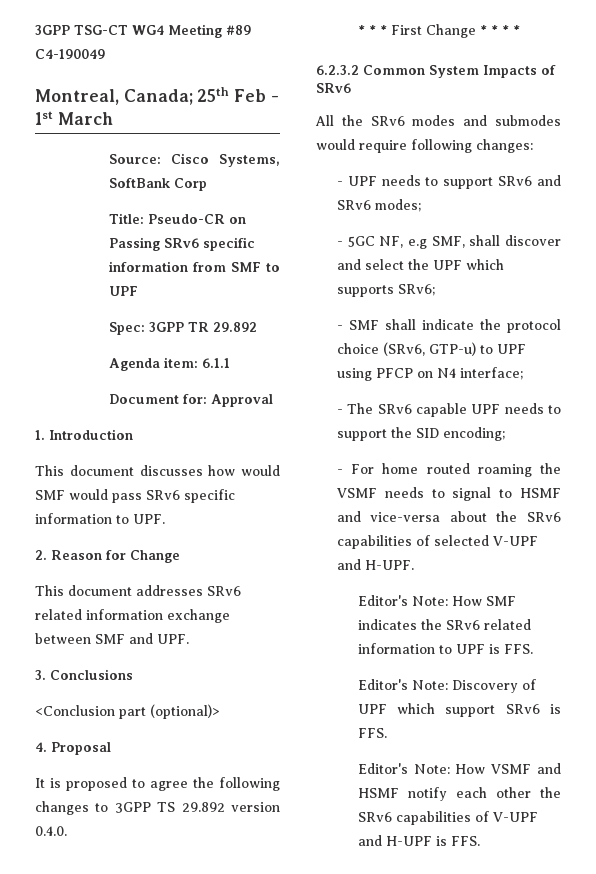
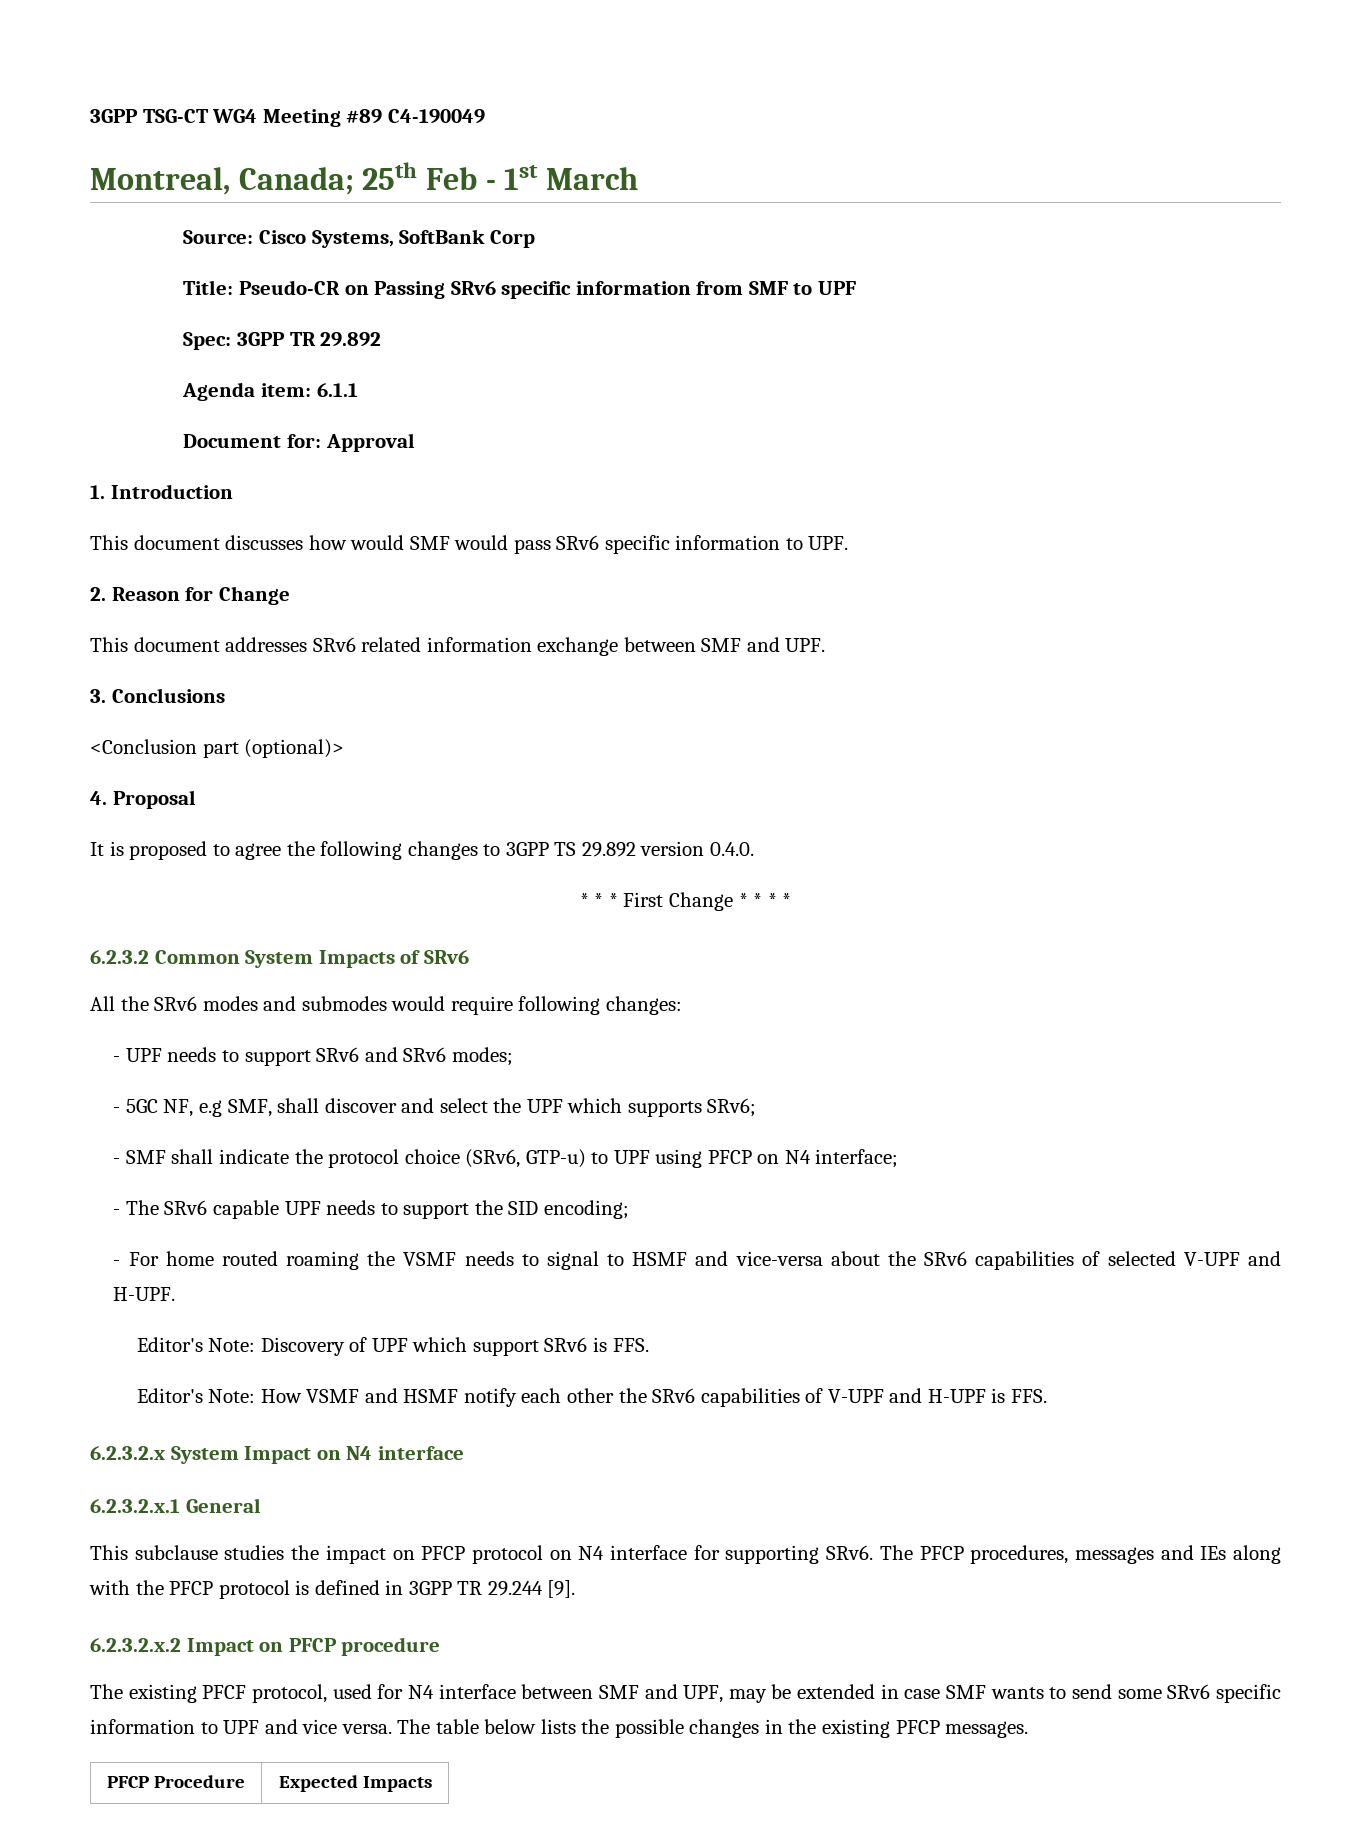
[357,595,516,606] [357,619,531,630] [357,643,533,654] // Editor's Note: How SMF indicates the SRv6 related information to UPF is FFS. -> (176, 1294) none
(480, 841) none -> [90,1446,464,1464] [90,1498,261,1513] [90,1545,1282,1564] [89,1580,576,1599] [90,1637,441,1656] [90,1684,1282,1703] [90,1719,1029,1738] [107,1775,245,1788] [278,1775,432,1792] // 6.2.3.2.x System Impact on N4 interface // 6.2.3.2.x.1 General // This subclause studies the impact on PFCP protocol on N4 interface for supporting SRv6. The PFCP procedures, messages and IEs along with the PFCP protocol is defined in 3GPP TR 29.244 [9]. // 6.2.3.2.x.2 Impact on PFCP procedure // The existing PFCF protocol, used for N4 interface between SMF and UPF, may be extended in case SMF wants to send some SRv6 specific information to UPF and vice versa. The table below lists the possible changes in the existing PFCP messages. // PFCP Procedure | Expected Impacts

